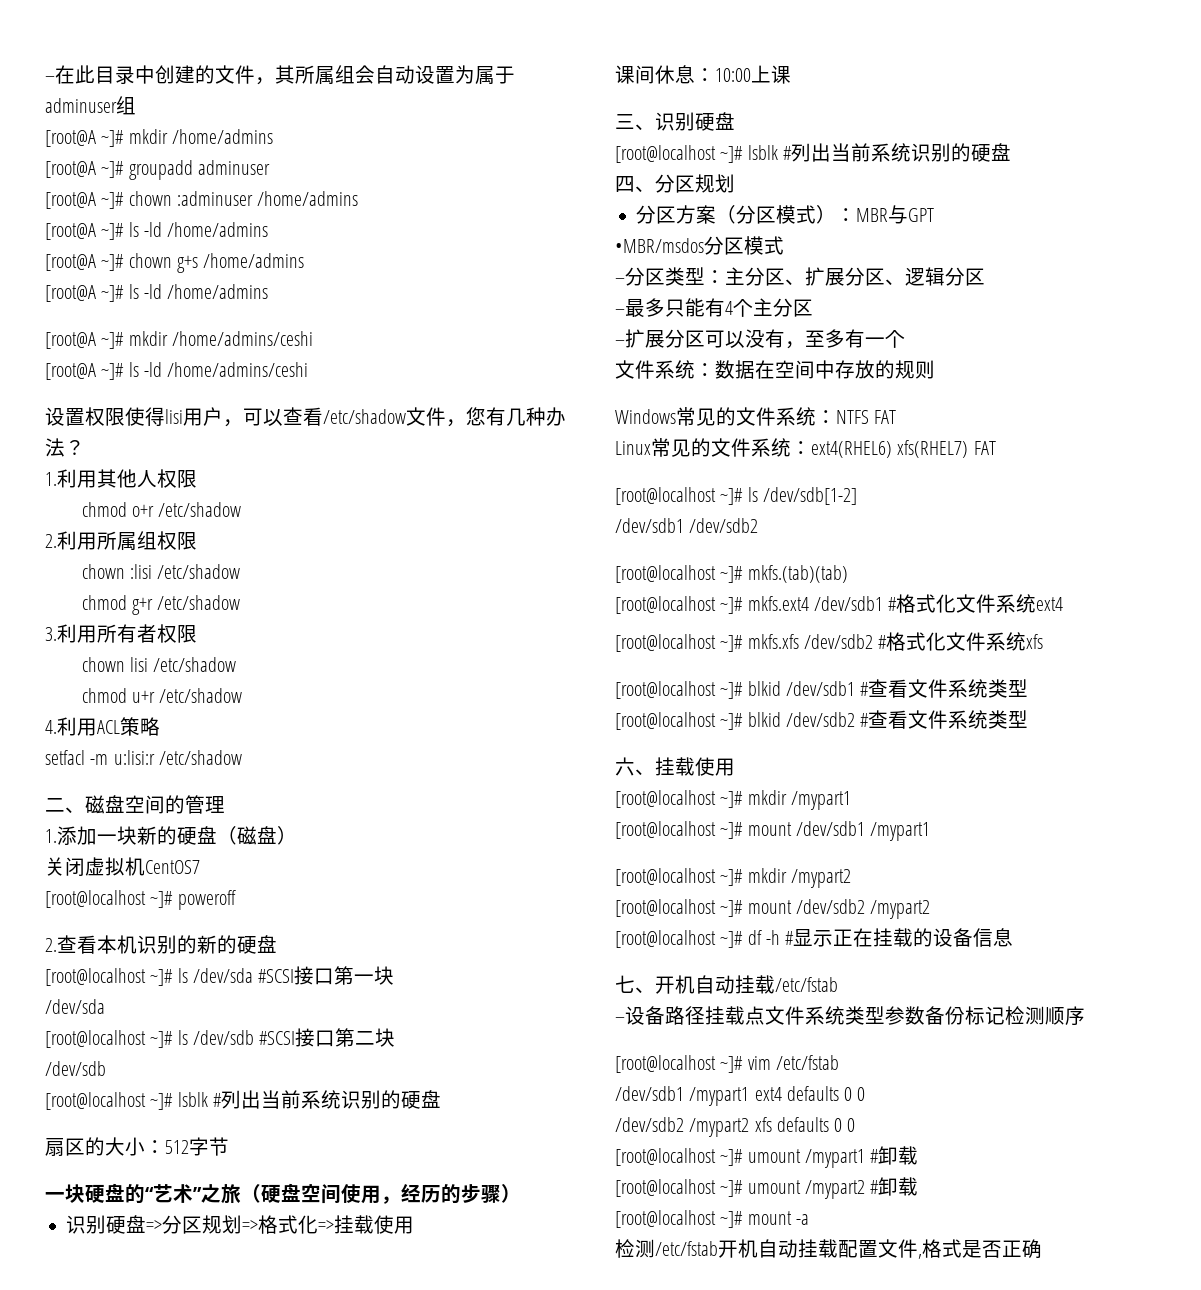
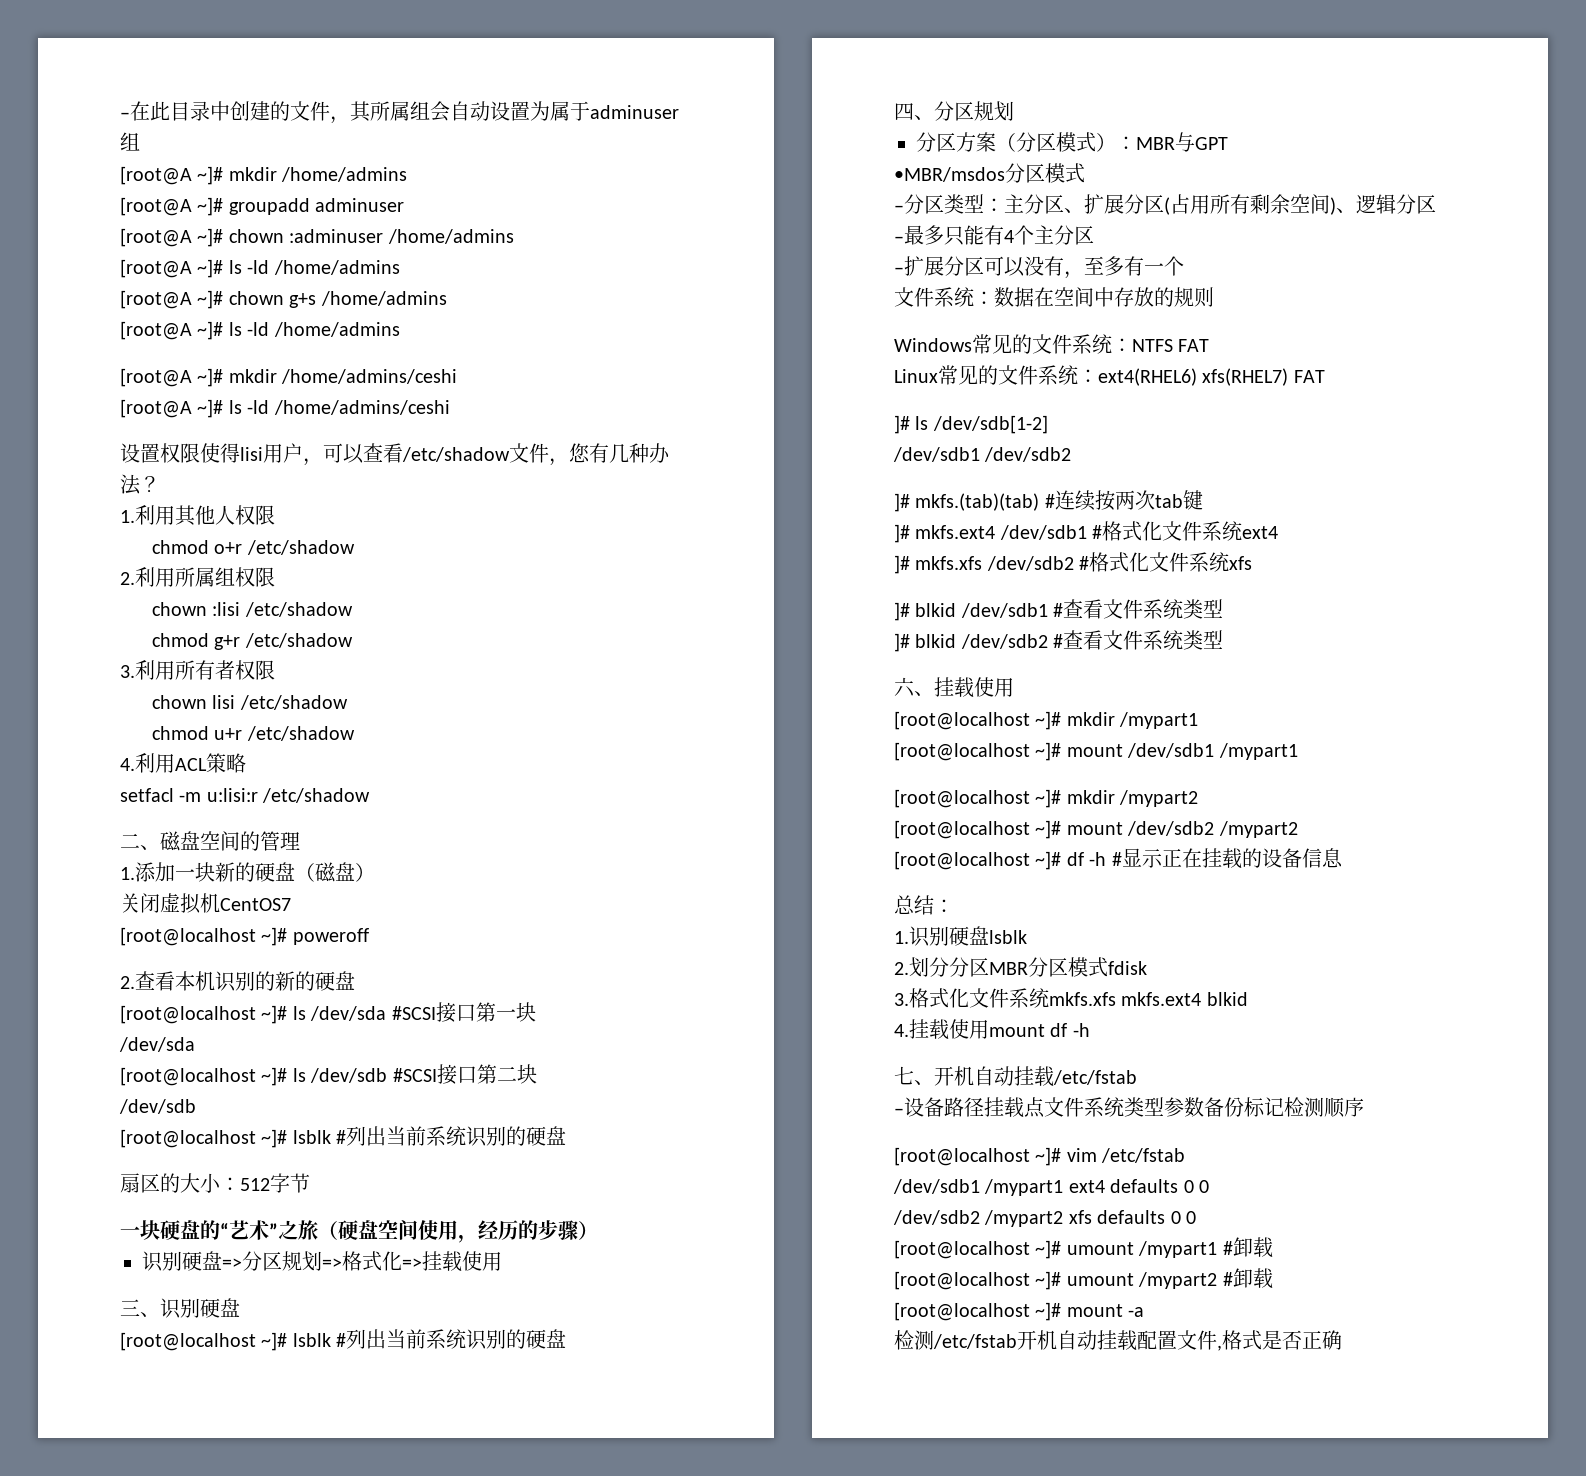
[615,65,791,84] // 课间休息：10:00上课 -> (502, 1261) none
(885, 277) none -> [1164,194,1336,215] (占用所有剩余空间)
[615,487,744,505] [root@localhost ~]# -> [894,415,910,434] ]#
[615,565,744,583] [root@localhost ~]# -> [894,493,910,512] ]#
[615,596,744,614] // [root@localhost ~]# -> [1044,490,1203,511] [894,524,910,543] #连续按两次tab键 // ]#
[615,634,744,652] [root@localhost ~]# -> [894,555,910,574] ]#
[615,681,744,699] [root@localhost ~]# -> [894,602,910,621] ]#
[615,712,744,730] [root@localhost ~]# -> [894,633,910,652] ]#
(1014, 937) none -> [894,895,954,915] [894,926,1027,947] [894,957,1147,977] [894,988,1248,1008] [894,1019,1090,1040] // 总结： // 1.识别硬盘lsblk // 2.划分分区MBR分区模式fdisk // 3.格式化文件系统mkfs.xfs mkfs.ext4 blkid // 4.挂载使用mount df -h

